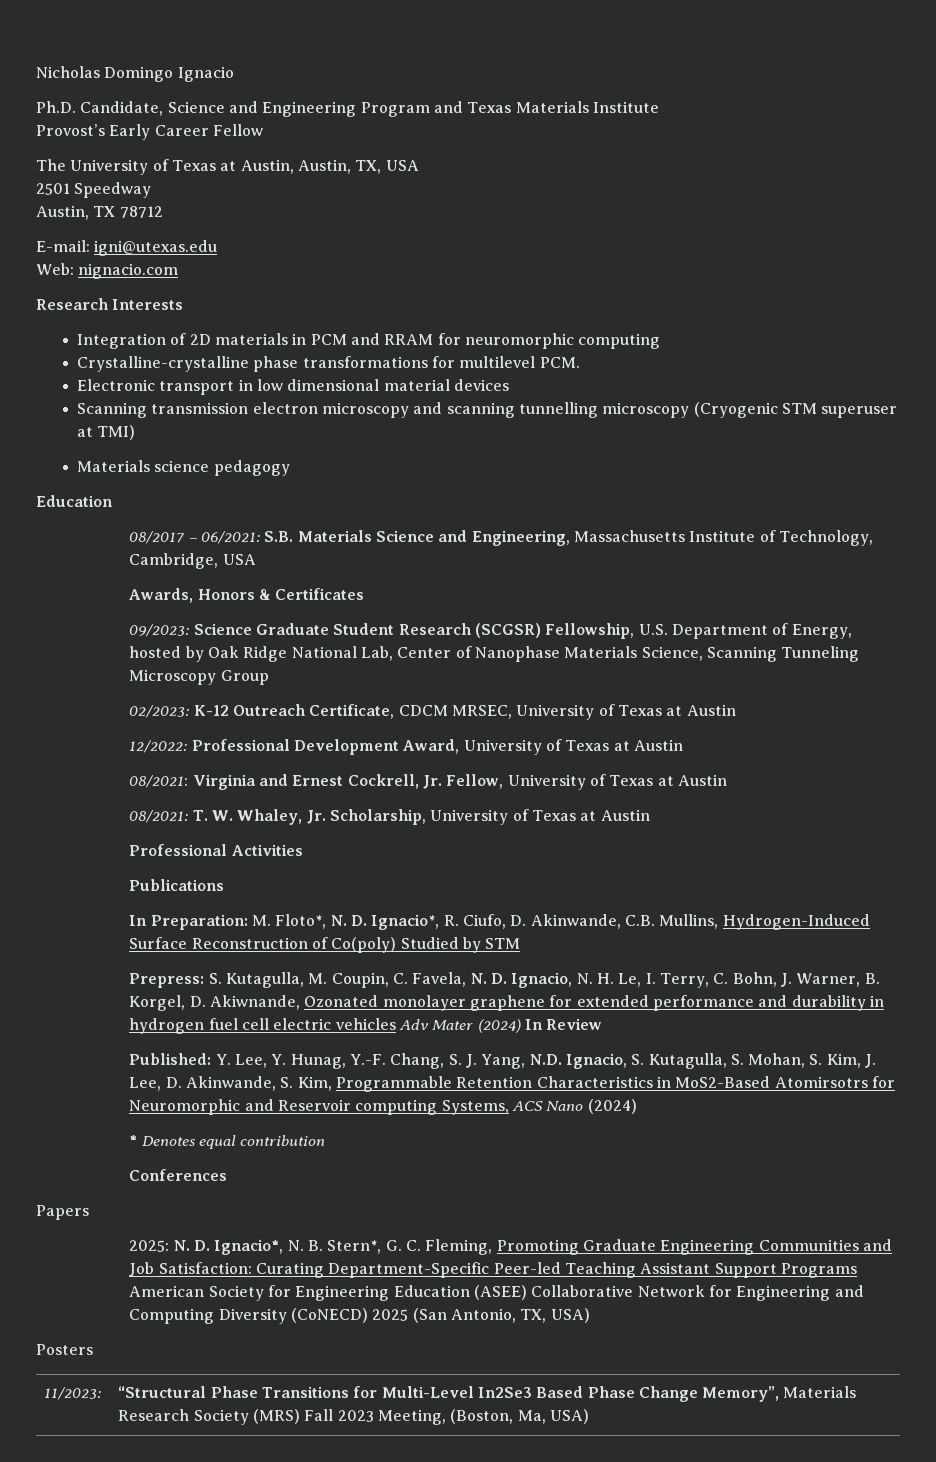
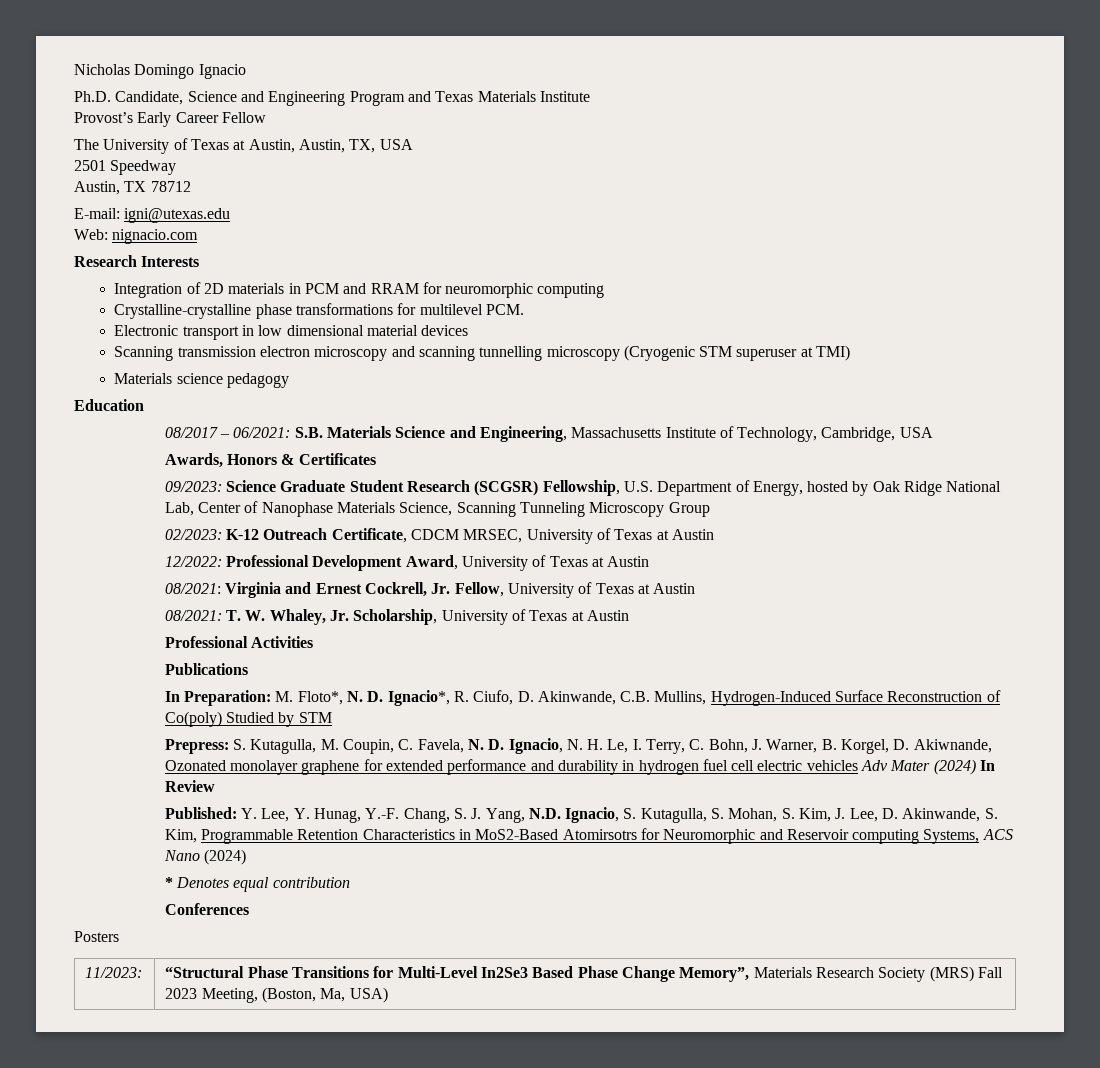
[36,1205,89,1220] [129,1239,892,1255] [129,1262,857,1278] [129,1285,864,1301] [129,1308,590,1324] // Papers // 2025: N. D. Ignacio*, N. B. Stern*, G. C. Fleming, Promoting Graduate Engineering Communities and Job Satisfaction: Curating Department-Specific Peer-led Teaching Assistant Support Programs American Society for Engineering Education (ASEE) Collaborative Network for Engineering and Computing Diversity (CoNECD) 2025 (San Antonio, TX, USA) -> (249, 909) none

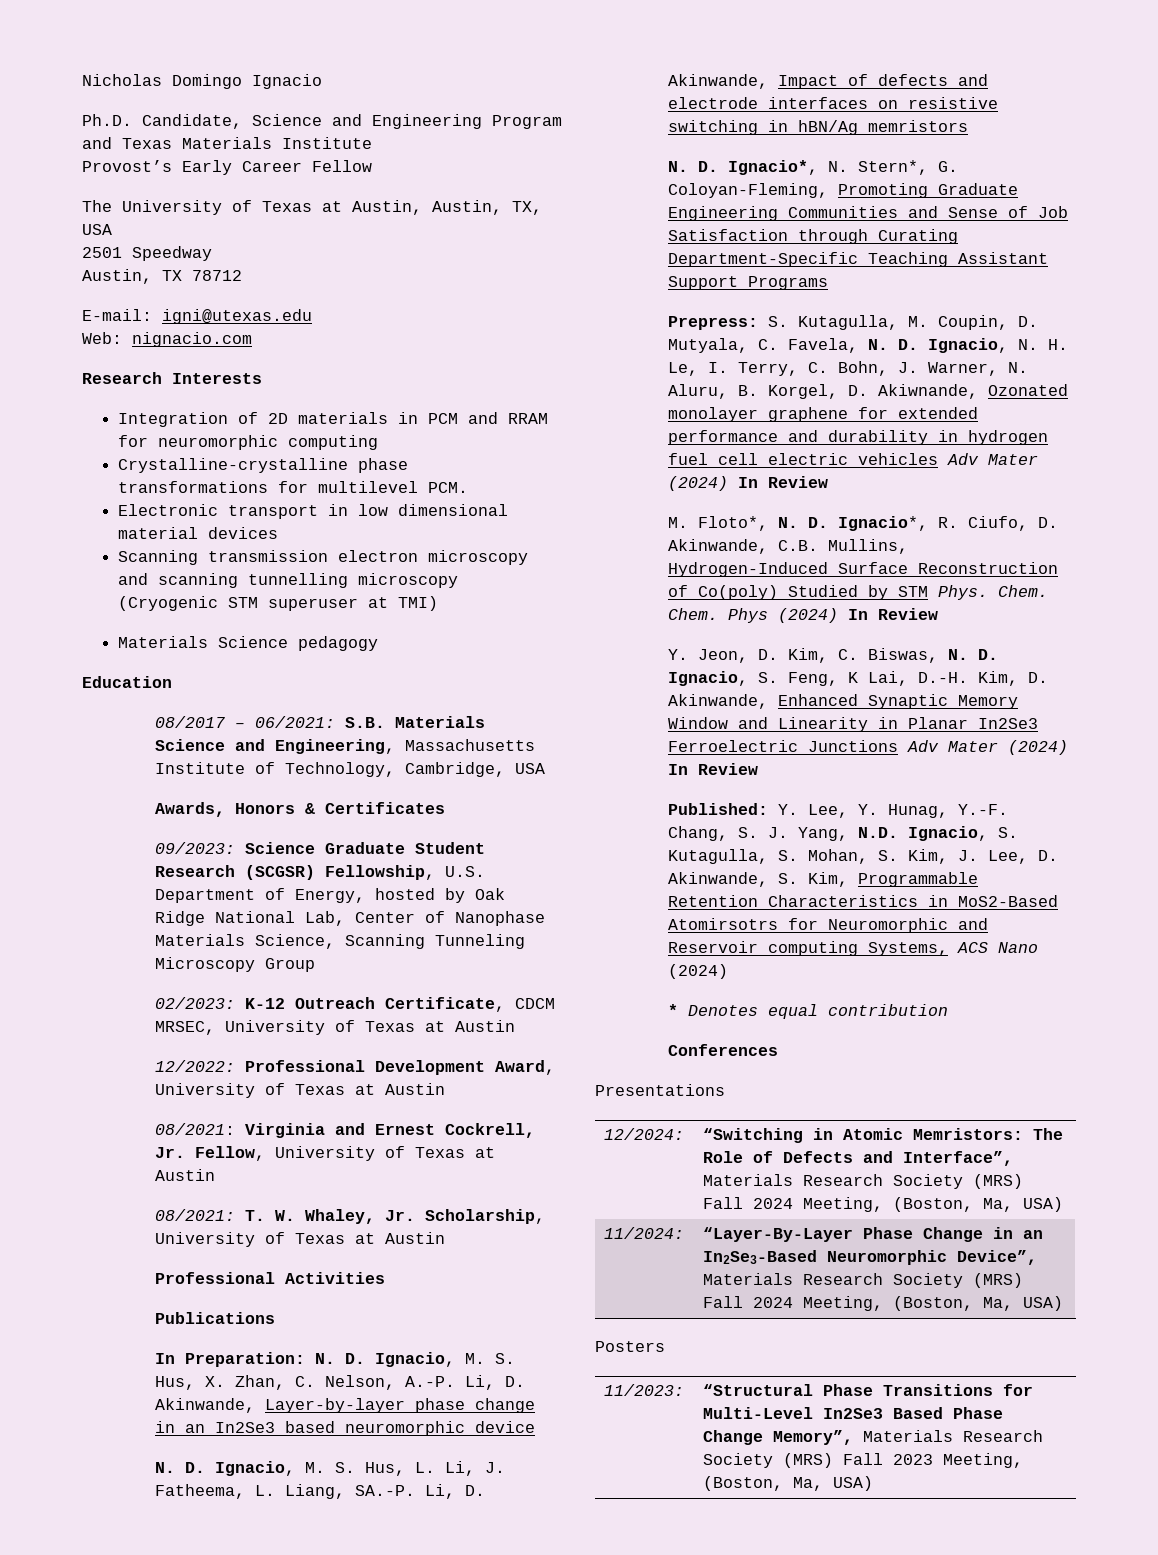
[176,373,223,384] science -> [218,636,289,648] Science
(271, 698) none -> [314,1352,515,1367] [154,1375,525,1390] [154,1398,535,1413] [154,1421,535,1436] [154,1461,505,1476] [154,1484,485,1499] [667,74,988,89] [667,97,998,109] [667,120,968,135] [667,160,958,175] [667,183,1018,198] [667,206,1068,221] [667,229,958,244] [667,252,1048,267] [667,276,828,290] [667,315,1038,330] [667,338,1068,353] [667,361,1028,376] [667,384,1068,399] [667,407,978,422] [667,430,1048,445] [667,453,1038,465] [667,476,828,491] N. D. Ignacio, M. S. Hus, X. Zhan, C. Nelson, A.-P. Li, D. Akinwande, Layer-by-layer phase change in an In2Se3 based neuromorphic device // N. D. Ignacio, M. S. Hus, L. Li, J. Fatheema, L. Liang, SA.-P. Li, D. Akinwande, Impact of defects and electrode interfaces on resistive switching in hBN/Ag memristors // N. D. Ignacio*, N. Stern*, G. Coloyan-Fleming, Promoting Graduate Engineering Communities and Sense of Job Satisfaction through Curating Department-Specific Teaching Assistant Support Programs // Prepress: S. Kutagulla, M. Coupin, D. Mutyala, C. Favela, N. D. Ignacio, N. H. Le, I. Terry, C. Bohn, J. Warner, N. Aluru, B. Korgel, D. Akiwnande, Ozonated monolayer graphene for extended performance and durability in hydrogen fuel cell electric vehicles Adv Mater (2024) In Review //
[164,738,992,754] [164,759,858,775] // Prepress: S. Kutagulla, M. Coupin, C. Favela, N. D. Ignacio, N. H. Le, I. Terry, C. Bohn, J. Warner, B. Korgel, D. Akiwnande, Ozonated monolayer graphene for extended performance and durability in hydrogen fuel cell electric vehicles -> [937,585,1048,600] [667,608,938,623] [667,648,998,663] [667,671,1048,686] [667,694,1018,709] [667,717,1038,732] [667,740,898,752] Phys. Chem. Chem. Phys (2024) In Review // Y. Jeon, D. Kim, C. Biswas, N. D. Ignacio, S. Feng, K Lai, D.-H. Kim, D. Akinwande, Enhanced Synaptic Memory Window and Linearity in Planar In2Se3 Ferroelectric Junctions
(249, 909) none -> [595,1084,725,1096] [604,1128,685,1140] [703,1128,1064,1143] [703,1151,1014,1166] [703,1174,1024,1189] [703,1197,1064,1212] [604,1227,685,1239] [703,1227,1044,1242] [703,1250,1038,1265] [703,1273,1024,1288] [703,1296,1064,1311] // Presentations // 12/2024: | “Switching in Atomic Memristors: The Role of Defects and Interface”, Materials Research Society (MRS) Fall 2024 Meeting, (Boston, Ma, USA) // 11/2024: | “Layer-By-Layer Phase Change in an In2Se3-Based Neuromorphic Device”, Materials Research Society (MRS) Fall 2024 Meeting, (Boston, Ma, USA)

